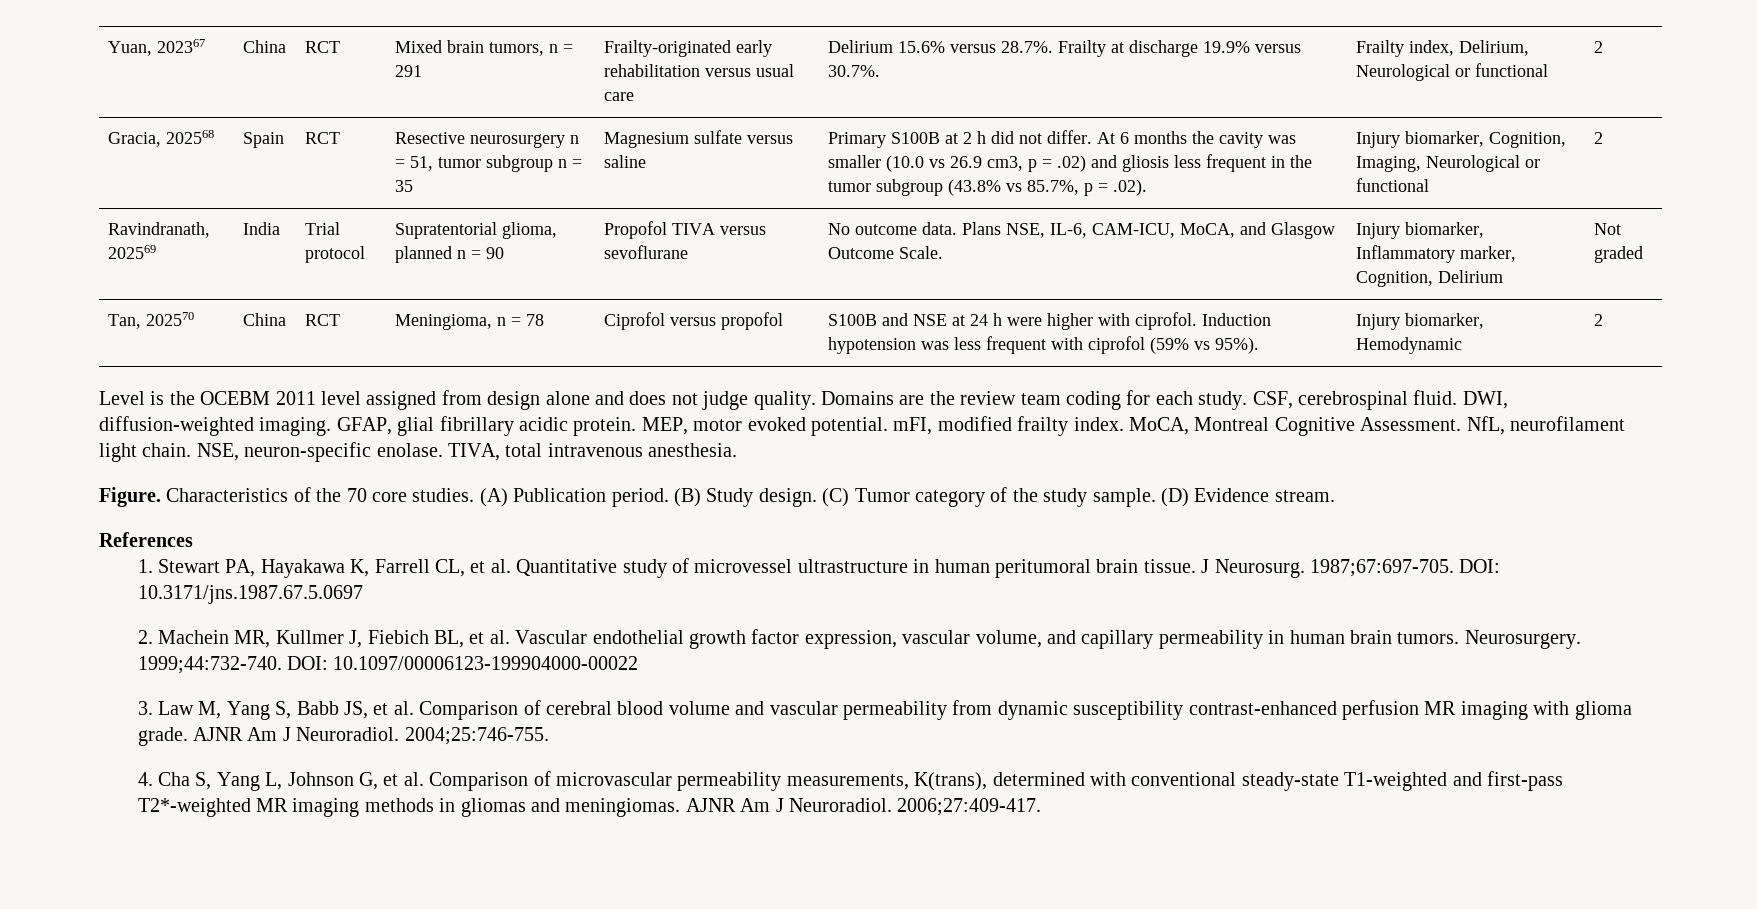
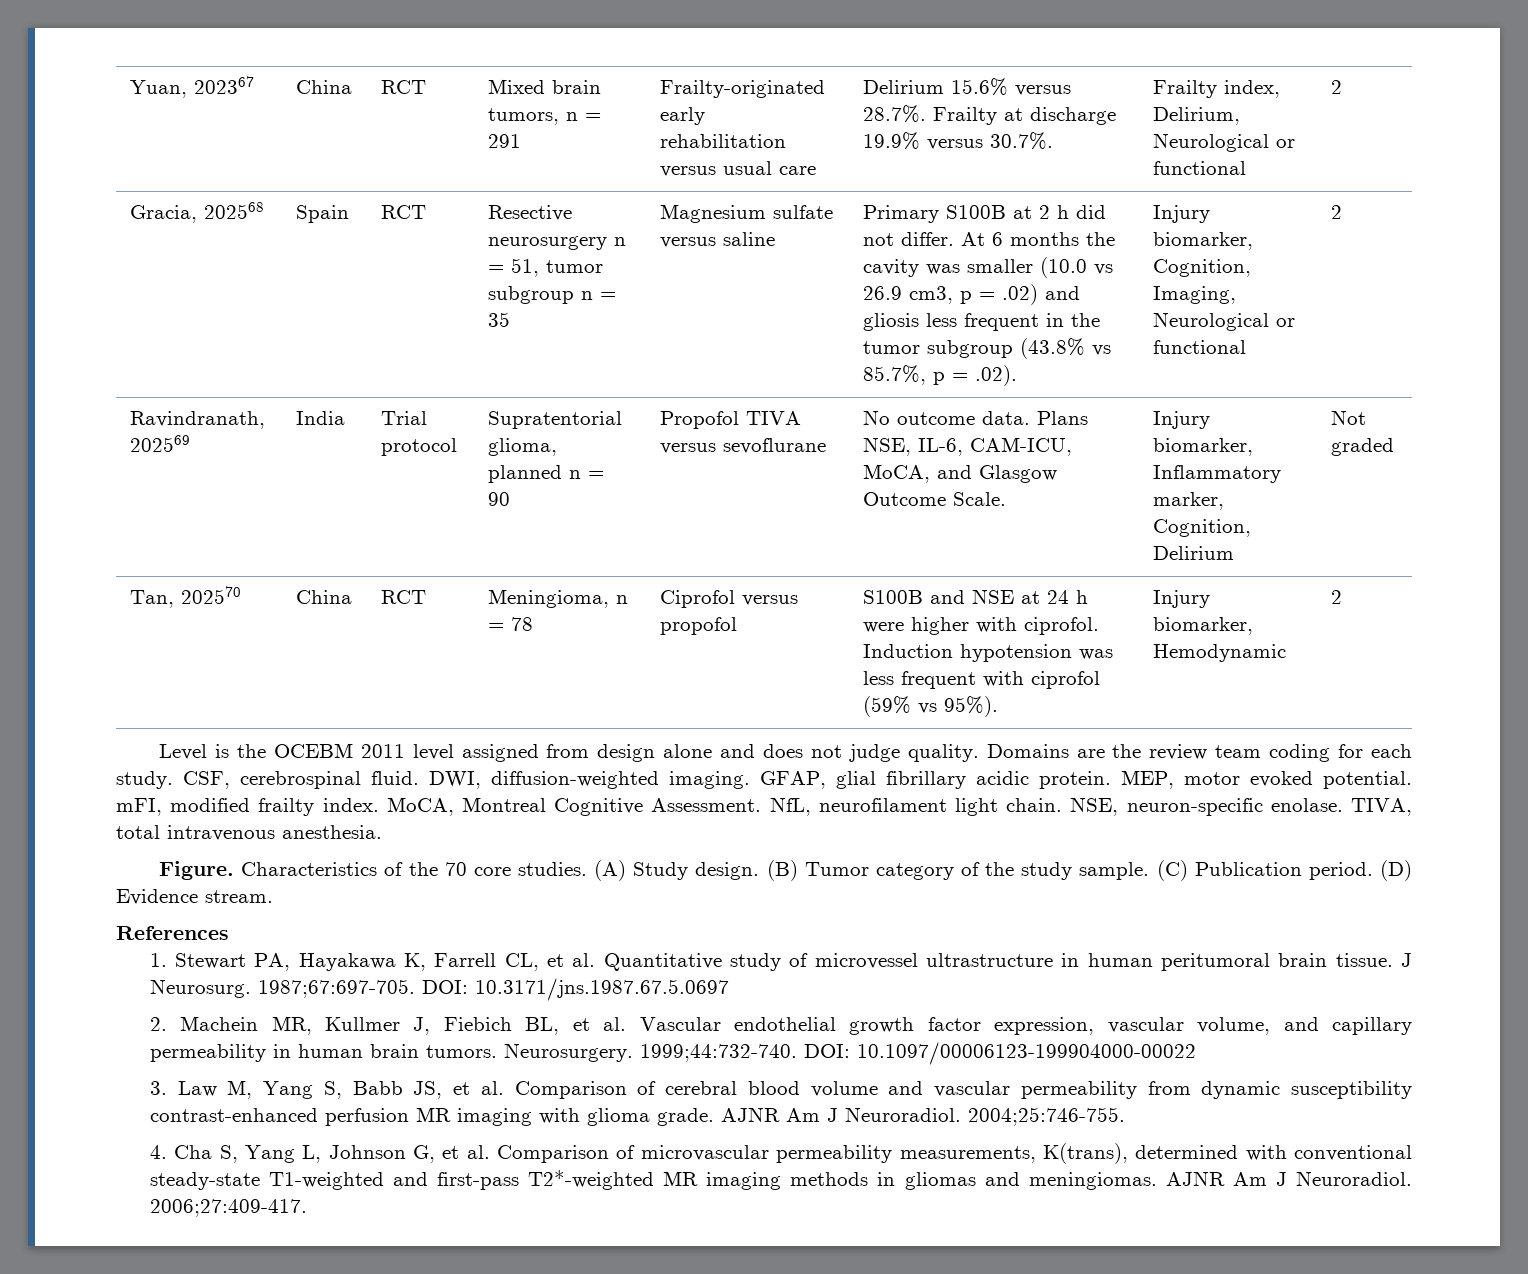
[513,488,701,507] Publication period. (B) -> (627, 870) none
[822,488,850,507] (C) -> [766,860,798,881] (B)
(1156, 497) none -> [1156,860,1373,881] (C) Publication period.

